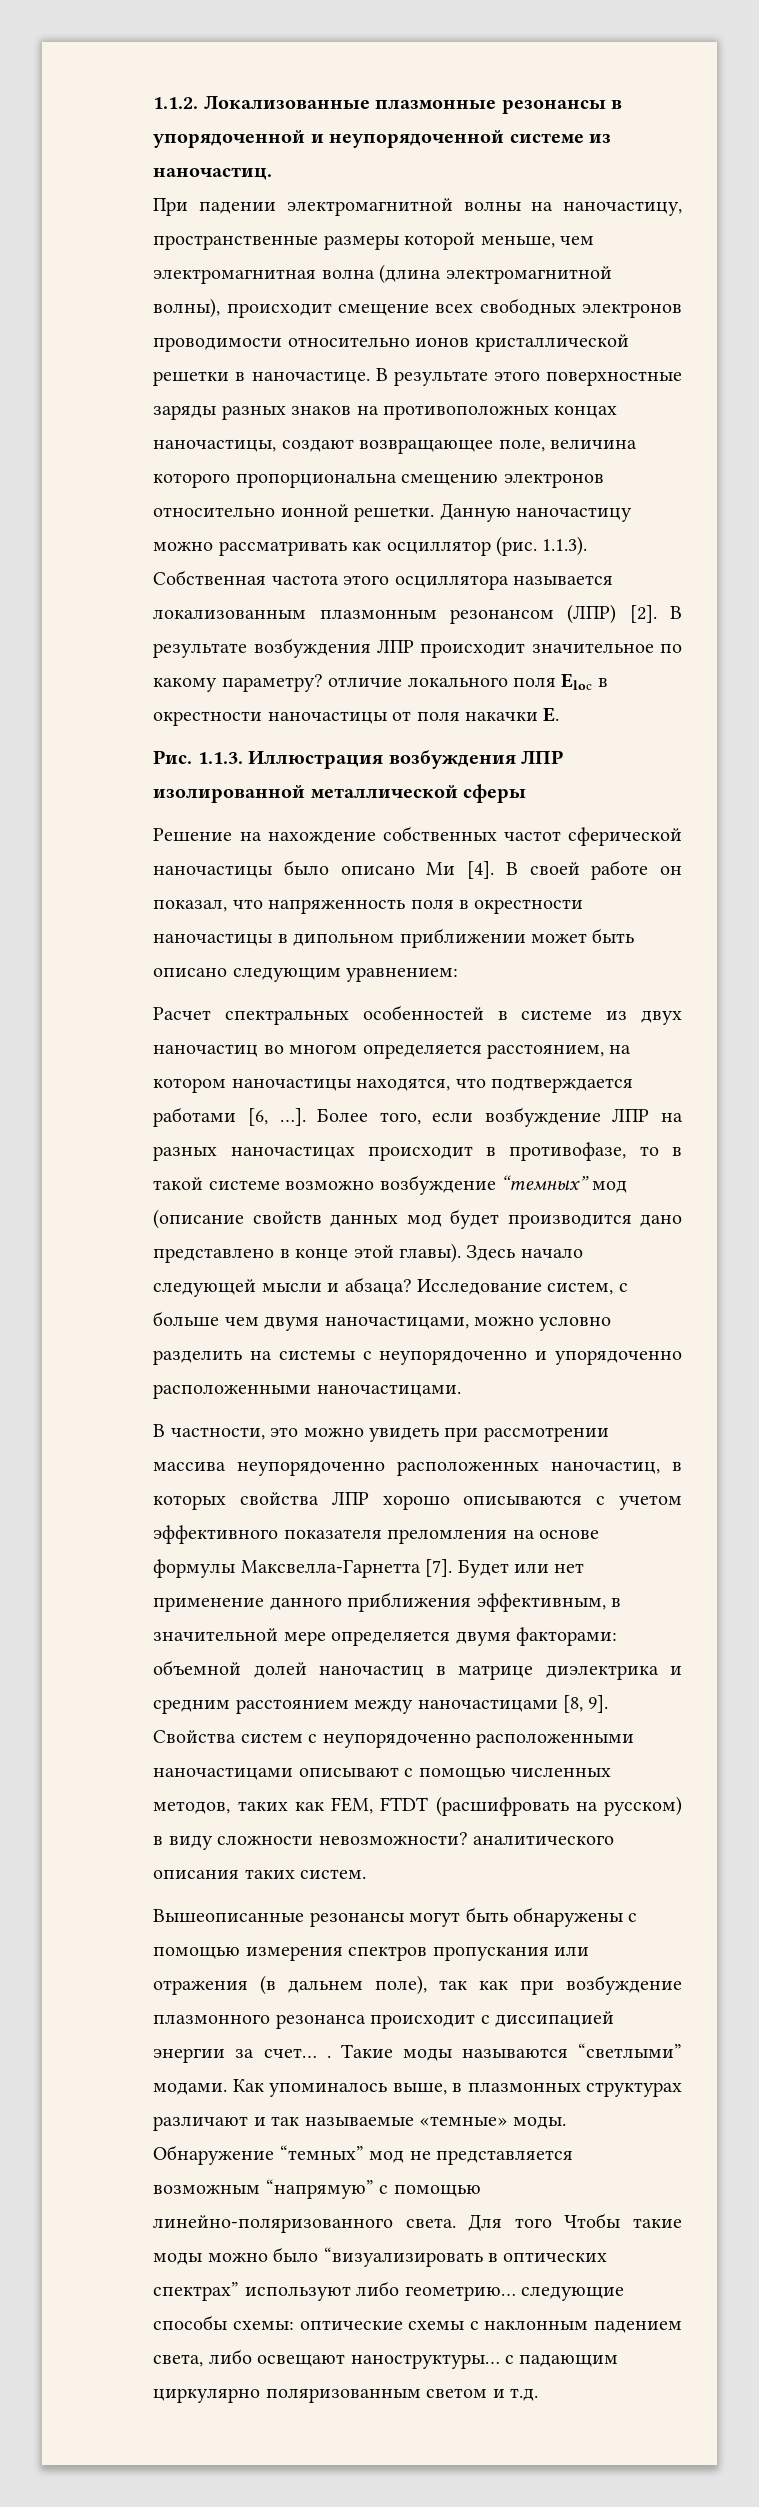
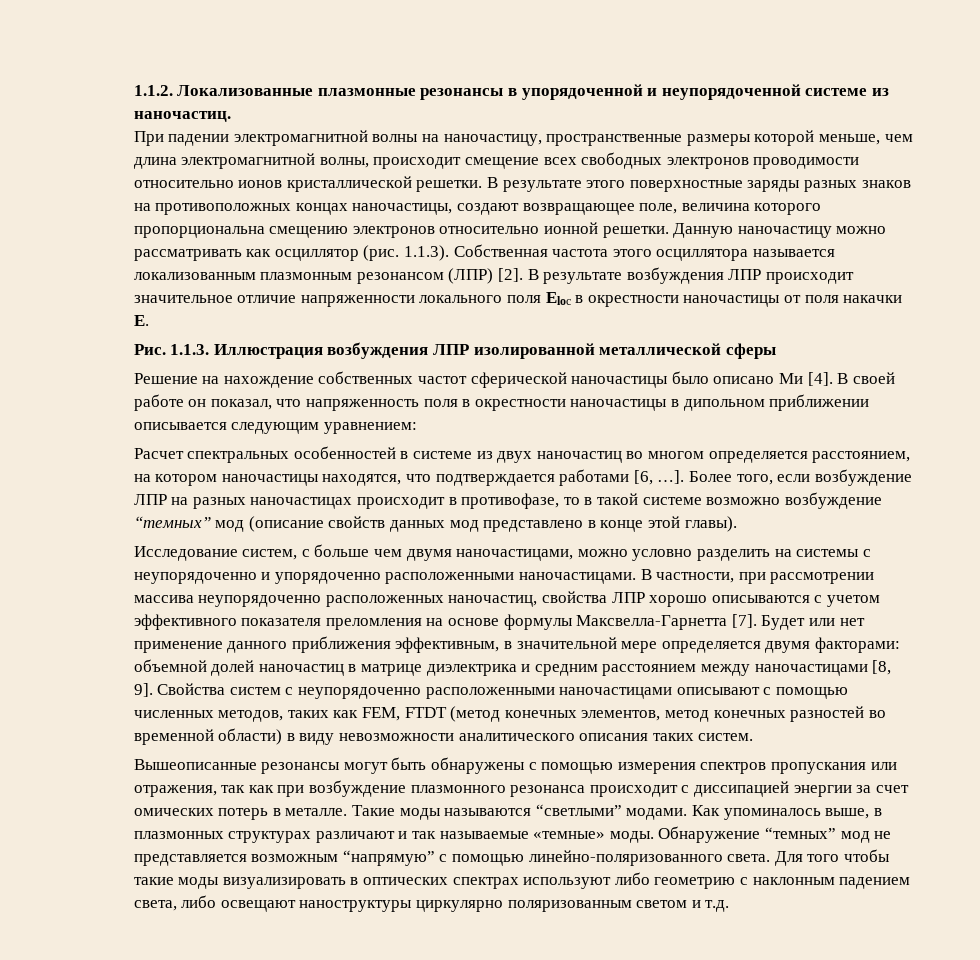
[153,264,612,284] [153,298,221,318] электромагнитная волна (длина электромагнитной волны), -> [133,153,369,169] длина электромагнитной волны,
[153,371,370,386] решетки в наночастице. -> [416,180,483,192] решетки.
[659,644,682,653] [153,674,403,692] по какому параметру? отличие -> [237,295,415,307] отличие напряженности
[530,928,635,943] [153,968,228,977] может быть описано -> [133,422,227,430] описывается
[450,1209,682,1229] будет производится дано -> (479, 526) none
[466,1245,583,1261] [153,1277,412,1297] Здесь начало следующей мысли и абзаца? -> (737, 524) //
(461, 1390) // -> (637, 578) none
[270,1427,439,1442] это можно увидеть -> (735, 577) none
[672,1462,682,1471] [153,1495,227,1510] в которых -> (538, 601) none
[435,1796,682,1816] [153,1832,468,1850] (расшифровать на русском) в виду сложности невозможности? -> [450,706,886,722] [133,728,455,745] (метод конечных элементов, метод конечных разностей во временной области) в виду невозможности
[153,1975,428,1995] отражения (в дальнем поле), -> [133,785,217,797] отражения,
[263,2048,331,2058] счет… . -> [875,785,909,793] [133,808,348,820] счет омических потерь в металле.
[564,2213,621,2228] Чтобы -> [844,849,891,862] чтобы
[207,2247,483,2267] можно было “визуализировать -> [222,877,346,889] визуализировать
[153,2282,240,2301] спектрах” -> [452,877,519,889] спектрах
[404,2286,624,2301] [153,2315,465,2330] геометрию… следующие способы схемы: оптические схемы -> [654,877,736,889] геометрию
[350,2354,619,2369] наноструктуры… с падающим -> [299,900,413,912] наноструктуры

